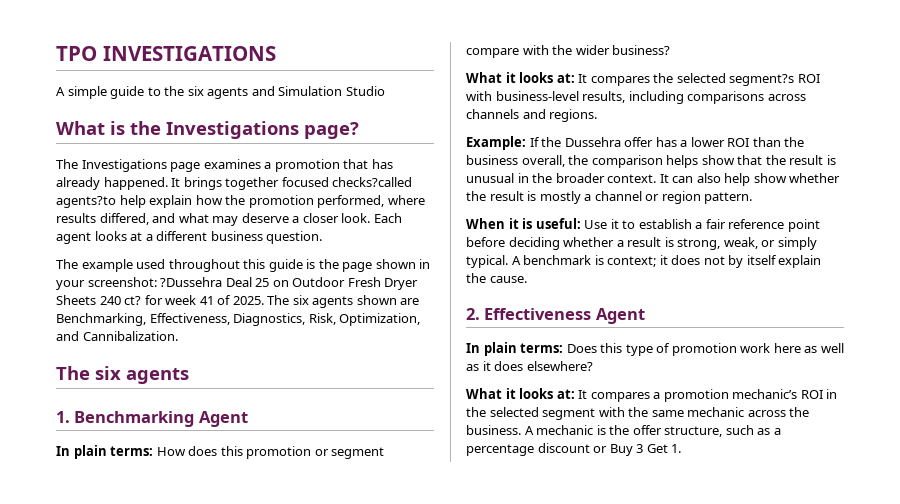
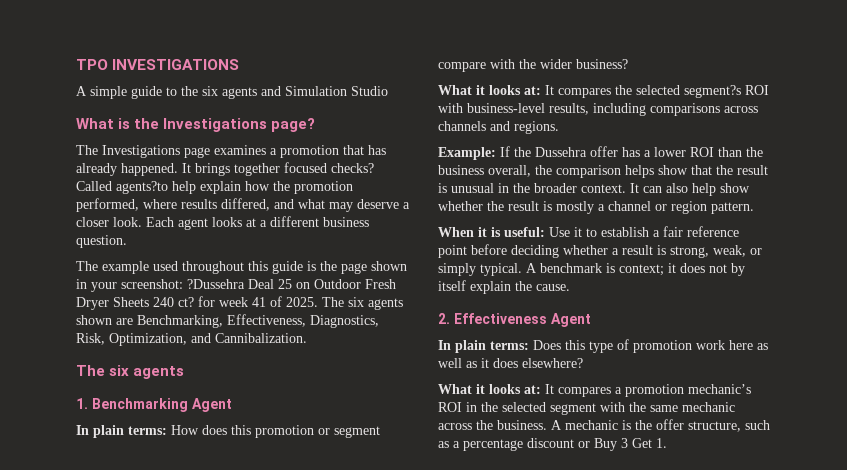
[332,177,413,187] checks?called -> [331,163,374,173] [76,181,112,191] checks? Called

